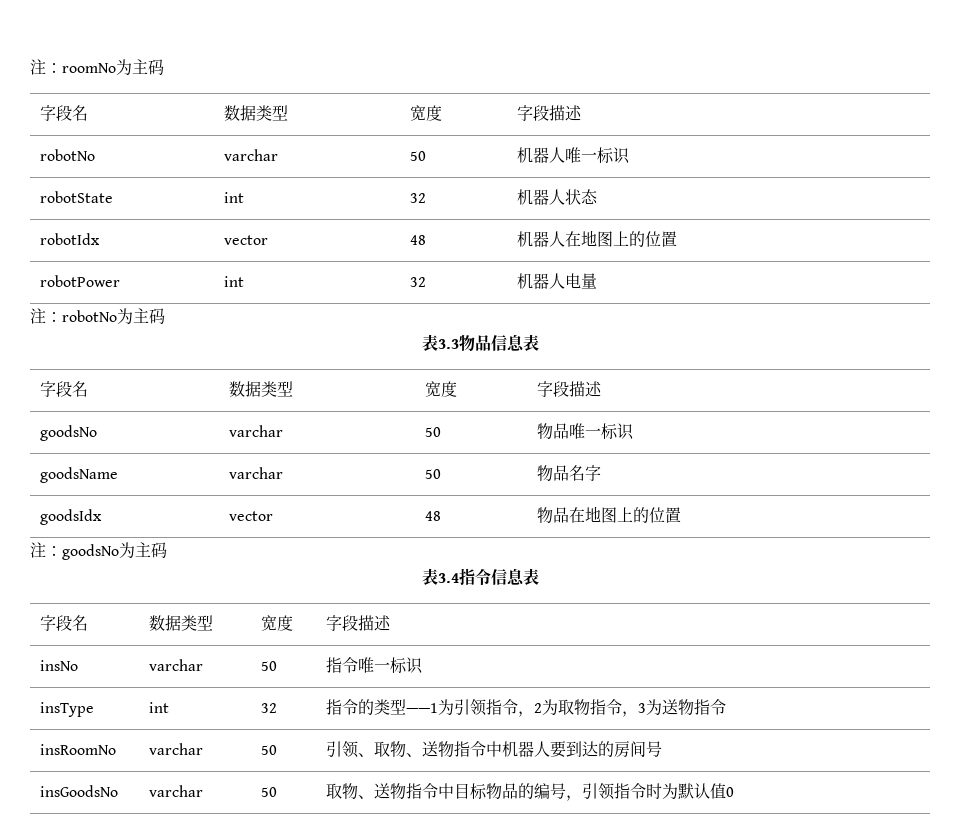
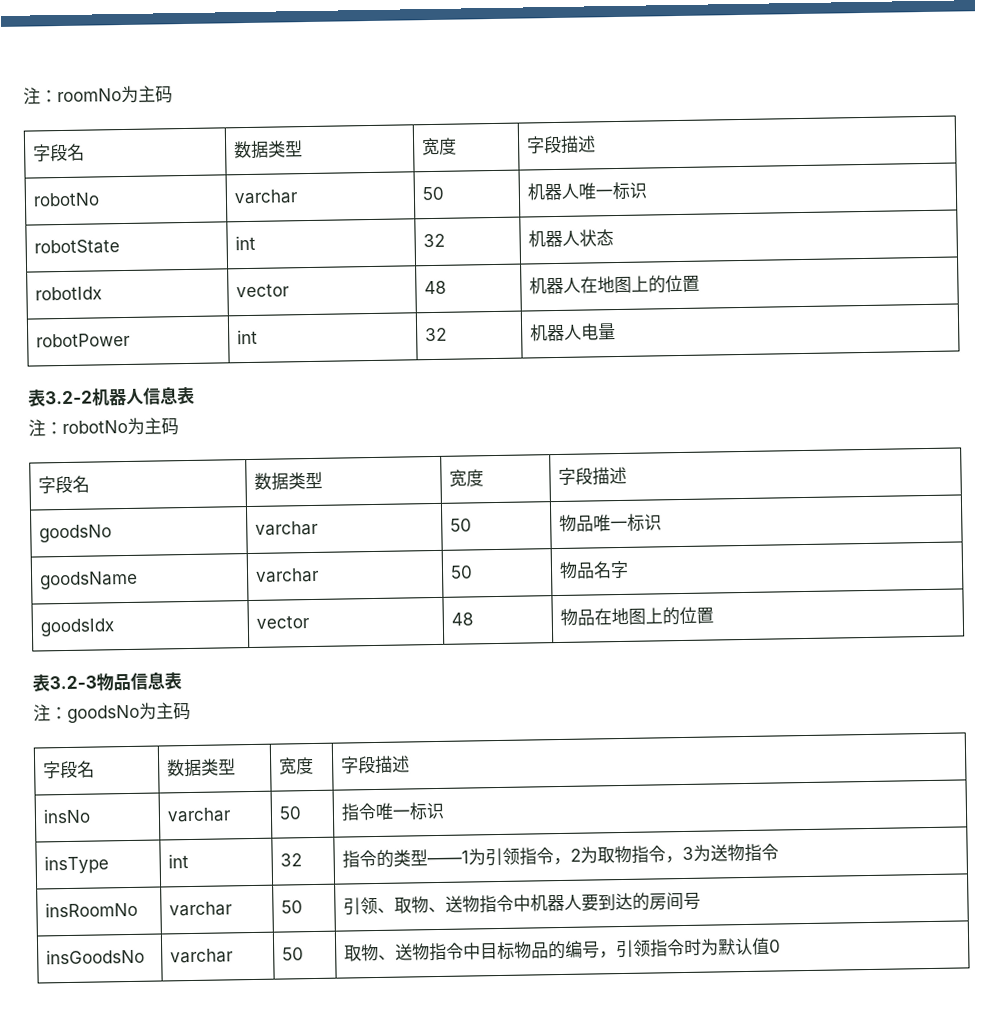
(598, 281) none -> [28,386,195,407] // 表3.2-2机器人信息表
[421,334,539,351] // 表3.3物品信息表 -> (179, 426) none
(682, 515) none -> [32,671,182,692] // 表3.2-3物品信息表
[421,568,539,586] // 表3.4指令信息表 -> (191, 711) none

